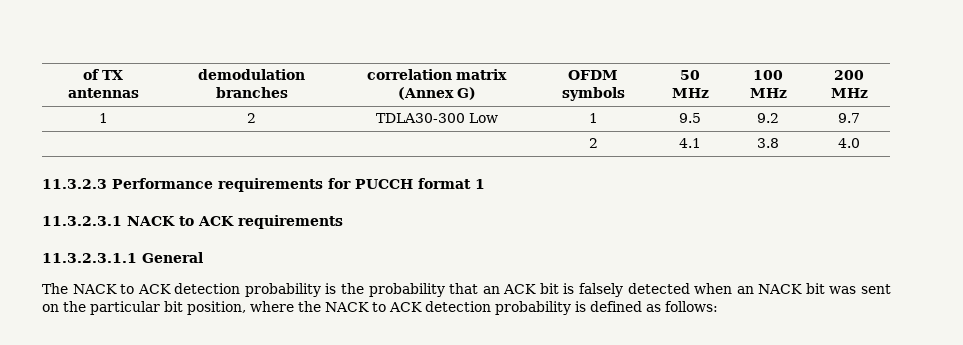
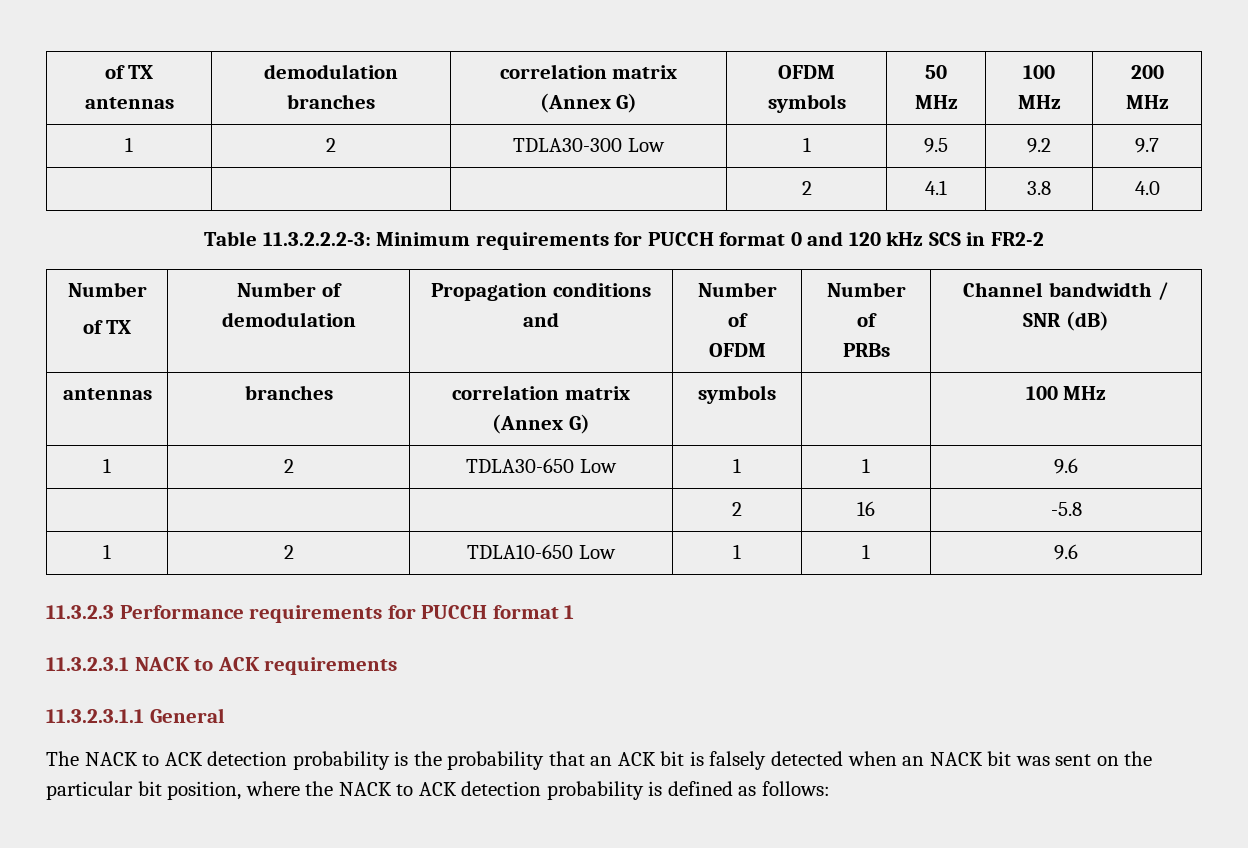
(860, 143) none -> [204,231,1044,250] [67,282,147,297] [82,320,132,334] [237,282,342,297] [221,312,356,327] [431,282,651,301] [523,312,559,327] [697,282,777,297] [728,313,748,327] [708,343,766,357] [826,282,906,297] [857,313,877,327] [842,343,890,357] [963,282,1169,300] [1023,311,1109,331] [62,388,152,400] [244,385,333,400] [452,385,630,400] [492,414,590,434] [698,385,776,404] [1025,386,1107,400] [103,458,111,473] [283,459,294,473] [466,458,617,473] [733,458,741,473] [862,458,870,473] [1054,458,1078,474] [732,502,742,516] [857,501,875,516] [1050,502,1082,516] [103,544,111,559] [283,545,294,559] [467,544,616,559] [733,544,741,559] [862,544,870,559] [1054,544,1078,560] // Table 11.3.2.2.2-3: Minimum requirements for PUCCH format 0 and 120 kHz SCS in FR2-2 // Number // of TX | Number of demodulation | Propagation conditions and | Number of // OFDM | Number of // PRBs | Channel bandwidth / SNR (dB) // antennas | branches | correlation matrix (Annex G) | symbols | | 100 MHz // 1 | 2 | TDLA30-650 Low | 1 | 1 | 9.6 // | | | 2 | 16 | -5.8 // 1 | 2 | TDLA10-650 Low | 1 | 1 | 9.6

